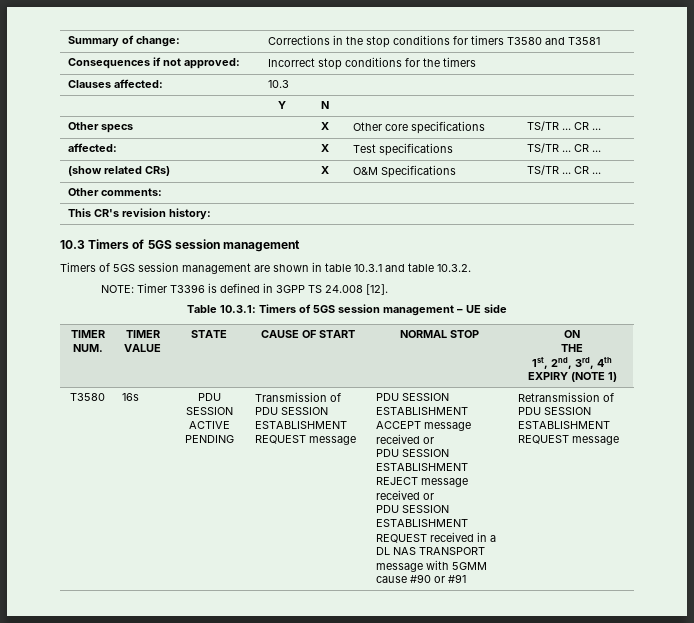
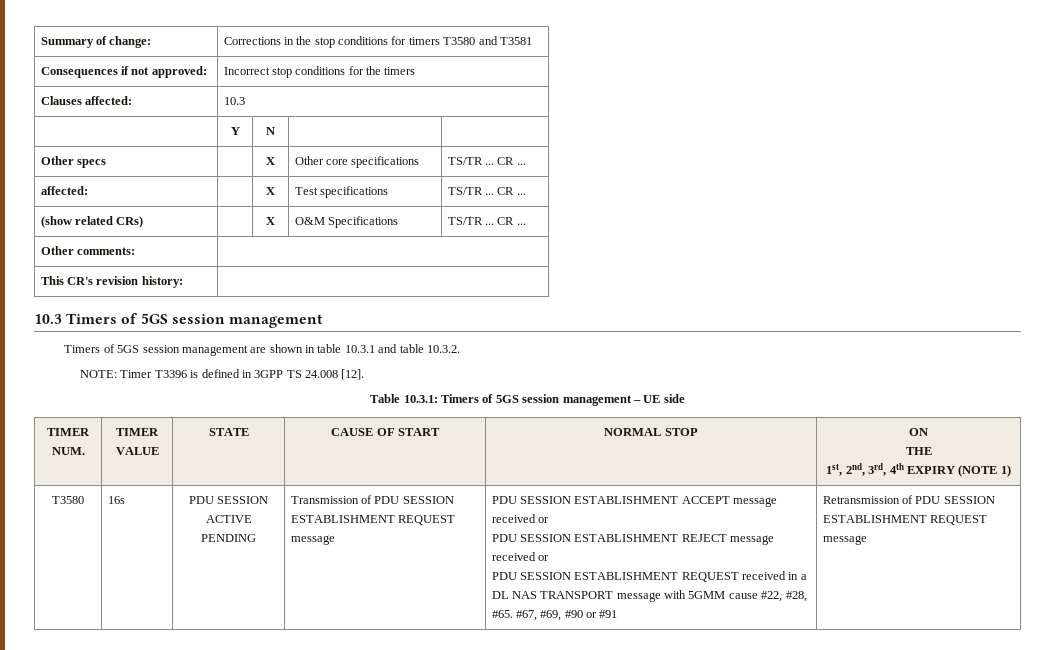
(408, 579) none -> [761,591,807,602] [491,610,562,621] #22, #28, #65. #67, #69,

